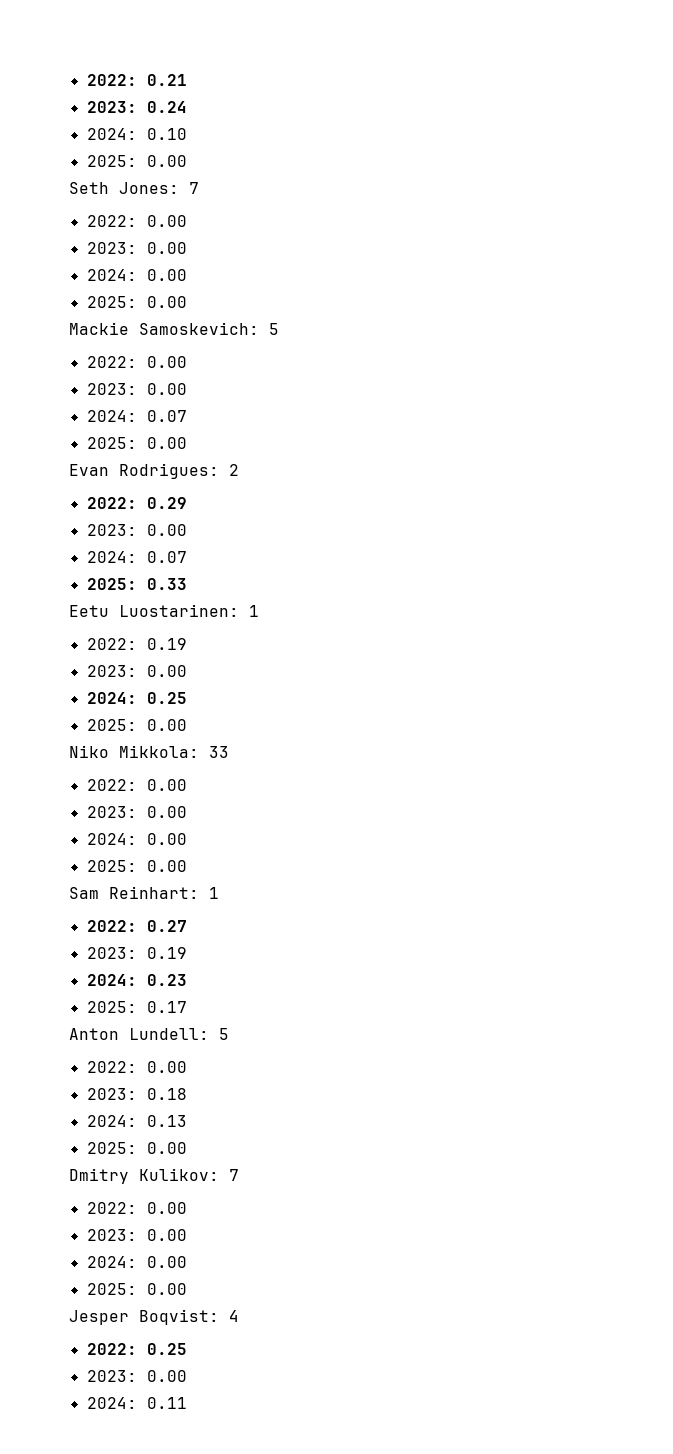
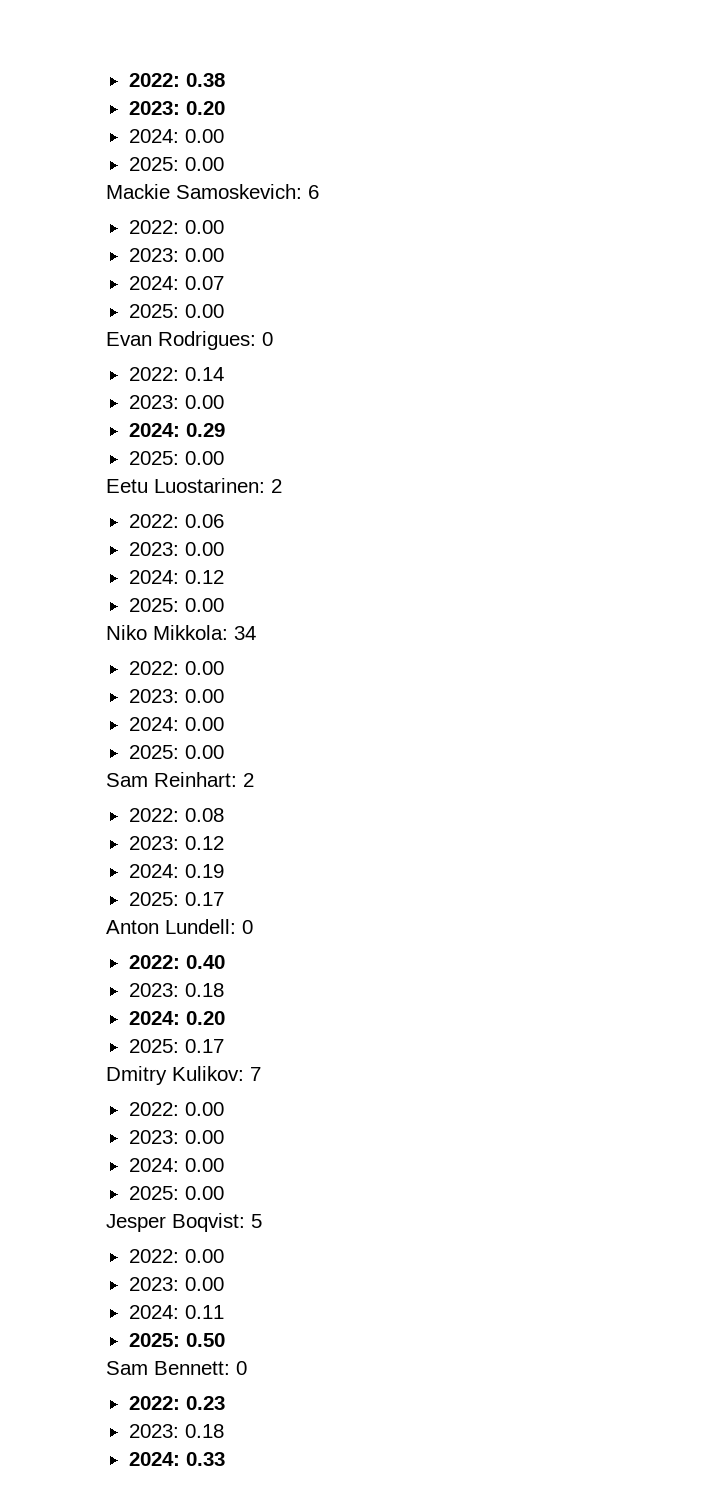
[86,74,187,86] [86,101,187,113] [86,128,187,140] [86,155,187,167] [69,182,199,194] [86,215,187,227] [86,242,187,254] 2022: 0.21 // 2023: 0.24 // 2024: 0.10 // 2025: 0.00 // Seth Jones: 7 // 2022: 0.00 // 2023: 0.00 -> [128,73,225,87] [128,101,225,115] 2022: 0.38 // 2023: 0.20
[269,323,279,335] 5 -> [308,185,319,199] 6
[229,464,239,476] [86,497,187,509] [86,524,187,536] [86,551,187,563] [86,578,187,590] 2 // 2022: 0.29 // 2023: 0.00 // 2024: 0.07 // 2025: 0.33 -> [262,332,273,346] [128,367,224,381] [128,395,224,409] [128,423,225,437] [128,451,224,465] 0 // 2022: 0.14 // 2023: 0.00 // 2024: 0.29 // 2025: 0.00
[249,605,259,617] [86,638,187,650] [86,665,187,677] [86,692,187,704] 1 // 2022: 0.19 // 2023: 0.00 // 2024: 0.25 -> [271,479,282,493] [128,514,224,528] [128,542,224,556] [128,570,224,584] 2 // 2022: 0.06 // 2023: 0.00 // 2024: 0.12
[209,746,229,758] 33 -> [234,626,256,640] 34
[209,887,219,899] [86,920,187,932] [86,947,187,959] [86,974,187,986] 1 // 2022: 0.27 // 2023: 0.19 // 2024: 0.23 -> [243,773,254,787] [128,808,224,822] [128,836,224,850] [128,864,224,878] 2 // 2022: 0.08 // 2023: 0.12 // 2024: 0.19
[219,1028,229,1040] [86,1061,187,1073] [86,1088,187,1100] [86,1115,187,1127] [86,1142,187,1154] 5 // 2022: 0.00 // 2023: 0.18 // 2024: 0.13 // 2025: 0.00 -> [242,920,253,934] [128,955,225,969] [128,983,224,997] [128,1011,225,1025] [128,1039,224,1053] 0 // 2022: 0.40 // 2023: 0.18 // 2024: 0.20 // 2025: 0.17
[229,1310,239,1322] [86,1343,187,1355] 4 // 2022: 0.25 -> [251,1214,262,1228] [128,1249,224,1263] 5 // 2022: 0.00
(187, 1403) none -> [128,1333,225,1347] [106,1361,247,1375] [128,1396,225,1410] [128,1424,224,1438] [128,1452,225,1466] // 2025: 0.50 // Sam Bennett: 0 // 2022: 0.23 // 2023: 0.18 // 2024: 0.33

